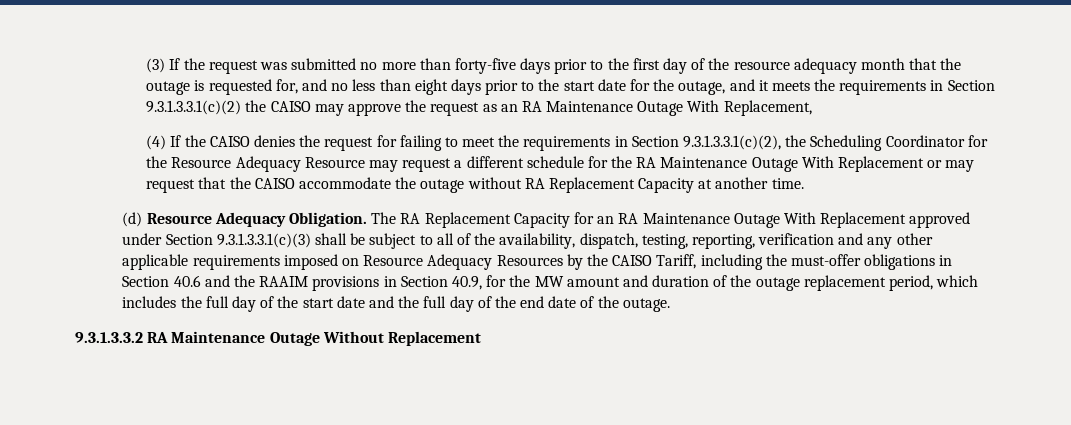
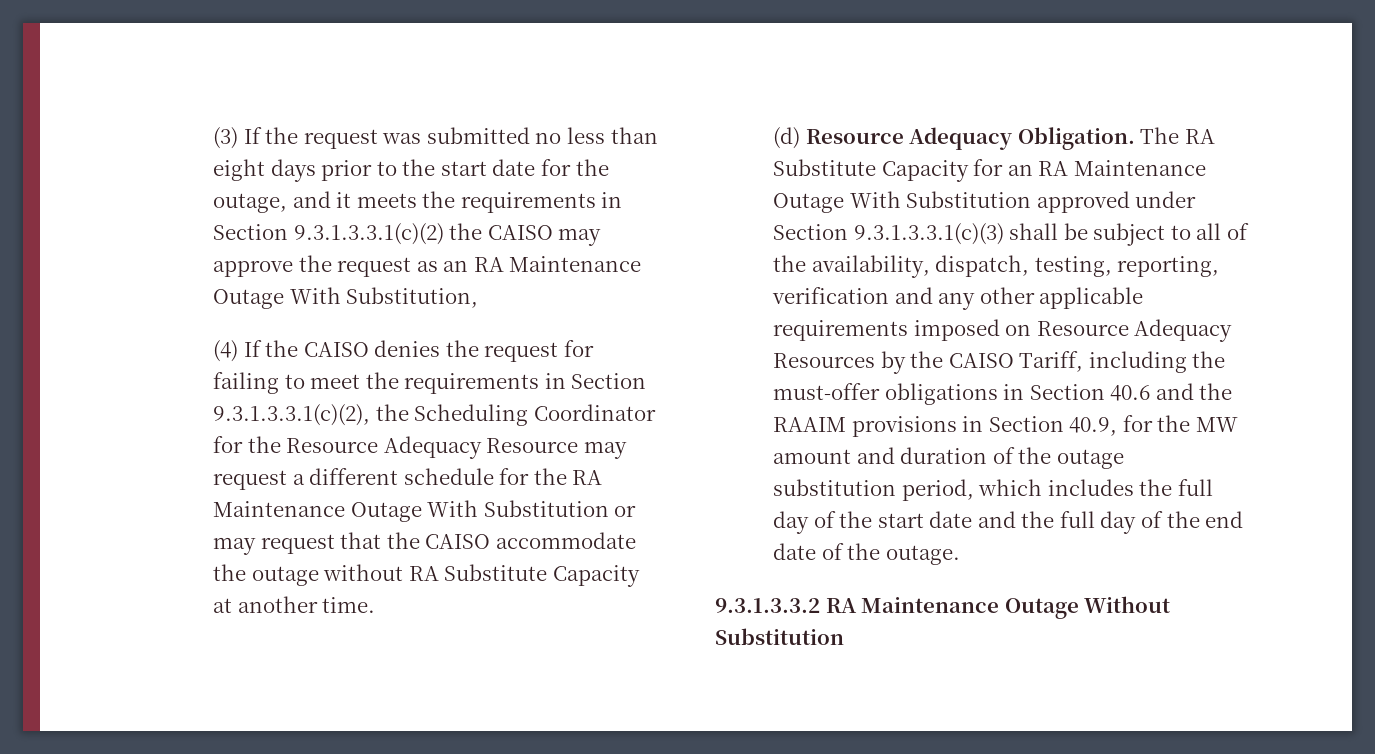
[381,58,962,74] [146,79,349,95] more than forty-five days prior to the first day of the resource adequacy month that the outage is requested for, and no -> (562, 138) none
[723,100,812,116] Replacement, -> [346,287,479,308] Substitution,
[837,156,924,172] Replacement -> [483,500,609,517] Substitution
[548,177,635,193] Replacement -> [444,564,548,581] Substitute
[424,212,511,228] Replacement -> [773,159,877,176] Substitute
[820,212,907,228] Replacement -> [906,191,1032,208] Substitution
[803,275,886,291] replacement -> [773,479,897,496] substitution
[387,331,481,346] Replacement -> [715,628,844,645] Substitution

